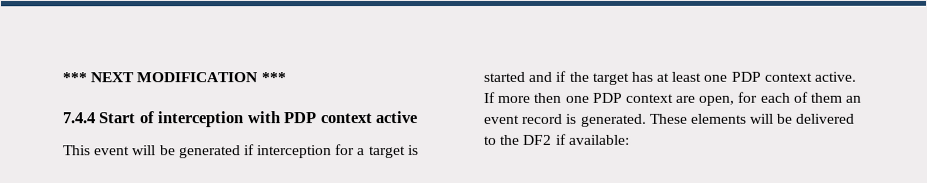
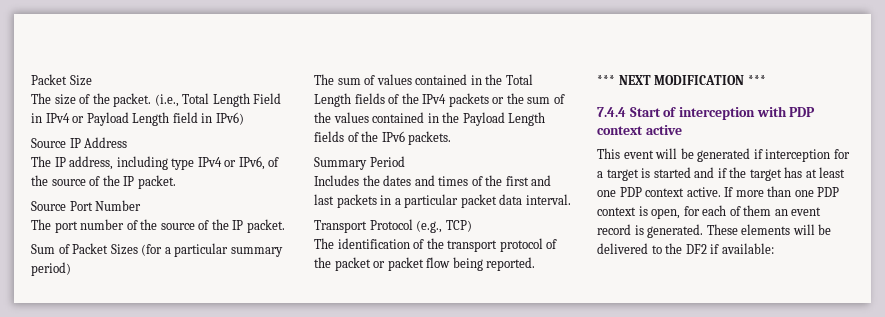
(62, 77) none -> [31,74,92,86] [31,93,282,107] [31,112,244,126] [31,137,128,148] [31,156,280,170] [31,175,176,189] [31,200,142,211] [31,219,285,233] [31,243,283,257] [31,262,71,276] [314,74,533,85] [314,93,565,107] [314,112,546,126] [314,131,452,145] [314,156,405,170] [314,175,552,186] [314,194,571,208] [314,219,472,233] [314,238,558,252] [314,257,536,271] Packet Size // The size of the packet. (i.e., Total Length Field in IPv4 or Payload Length field in IPv6) // Source IP Address // The IP address, including type IPv4 or IPv6, of the source of the IP packet. // Source Port Number // The port number of the source of the IP packet. // Sum of Packet Sizes (for a particular summary period) // The sum of values contained in the Total Length fields of the IPv4 packets or the sum of the values contained in the Payload Length fields of the IPv6 packets. // Summary Period // Includes the dates and times of the first and last packets in a particular packet data interval. // Transport Protocol (e.g., TCP) // The identification of the transport protocol of the packet or packet flow being reported. //
[534,92,697,103] then one PDP context are -> [767,186,840,197] [597,206,648,216] than one PDP context is

